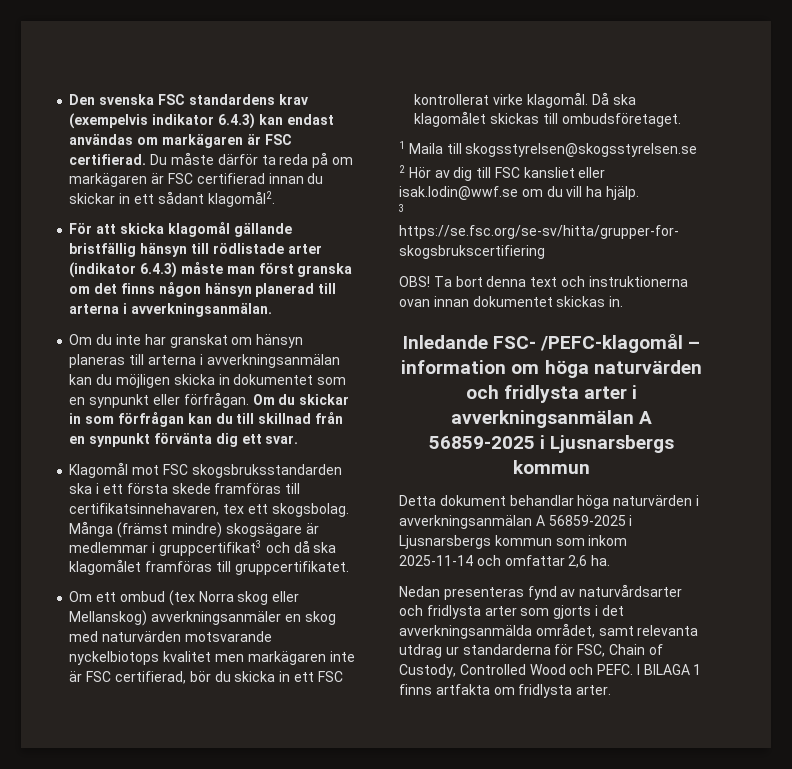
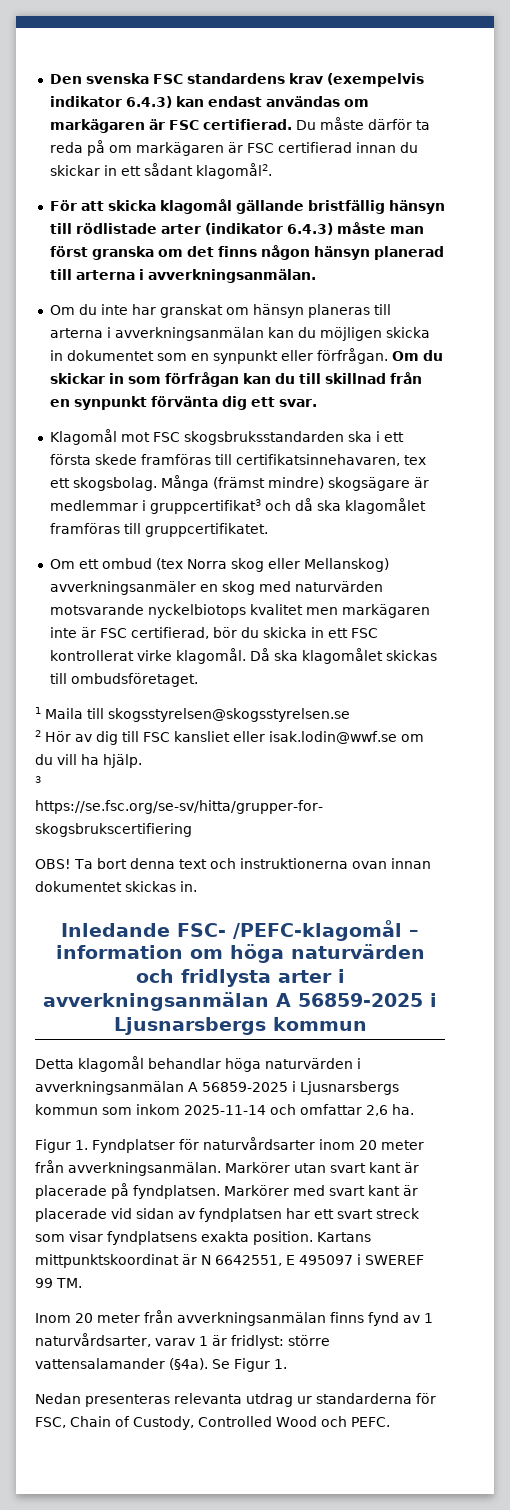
[439,495,506,506] dokument -> [78,1056,144,1072] klagomål
[399,584,683,600] [399,605,624,619] [399,623,634,639] Nedan presenteras fynd av naturvårdsarter och fridlysta arter som gjorts i det avverkningsanmälda området, samt -> [35,1137,424,1153] [35,1160,419,1176] [35,1183,418,1199] [35,1208,420,1222] [35,1231,371,1245] [35,1254,424,1268] [35,1278,82,1288] [35,1310,433,1326] [35,1333,330,1349] [35,1358,287,1372] [35,1393,170,1407] Figur 1. Fyndplatser för naturvårdsarter inom 20 meter från avverkningsanmälan. Markörer utan svart kant är placerade på fyndplatsen. Markörer med svart kant är placerade vid sidan av fyndplatsen har ett svart streck som visar fyndplatsens exakta position. Kartans mittpunktskoordinat är N 6642551, E 495097 i SWEREF 99 TM. // Inom 20 meter från avverkningsanmälan finns fynd av 1 naturvårdsarter, varav 1 är fridlyst: större vattensalamander (§4a). Se Figur 1. // Nedan presenteras
[636,664,702,675] [399,684,612,698] I BILAGA 1 finns artfakta om fridlysta arter. -> (390, 1422) none

